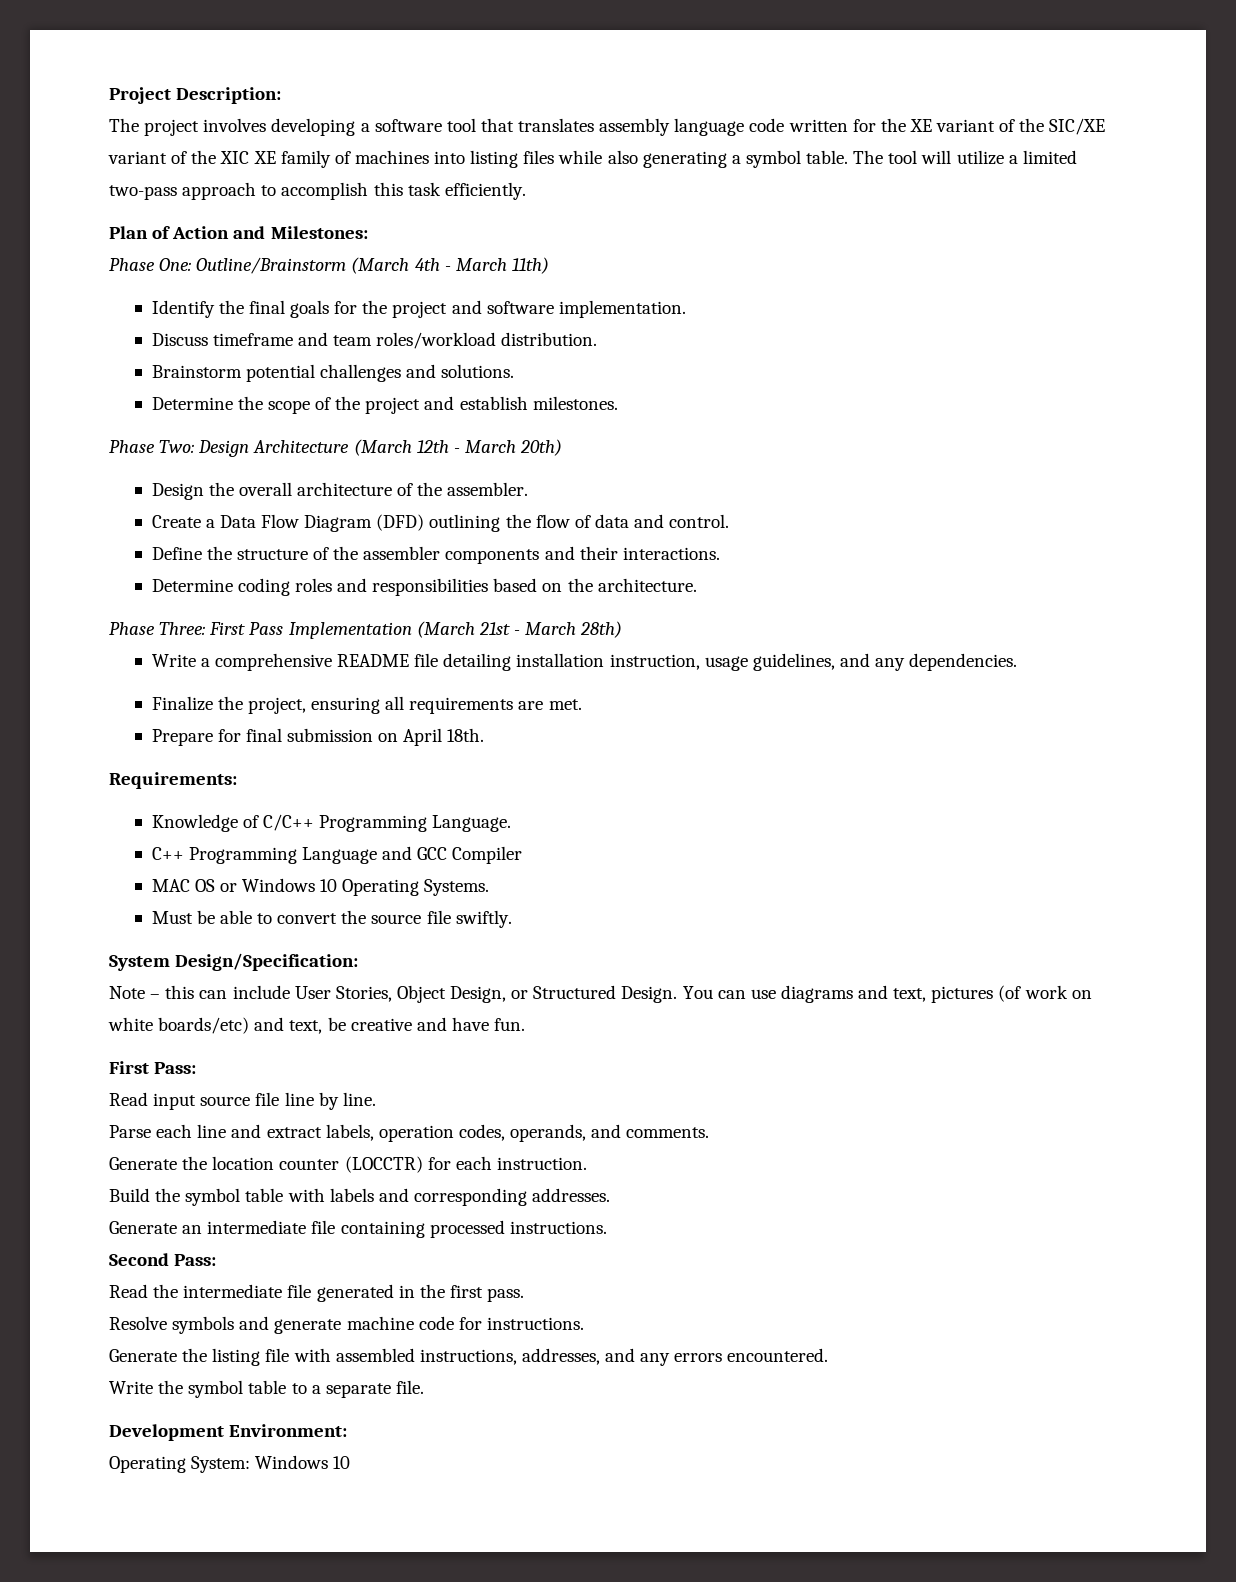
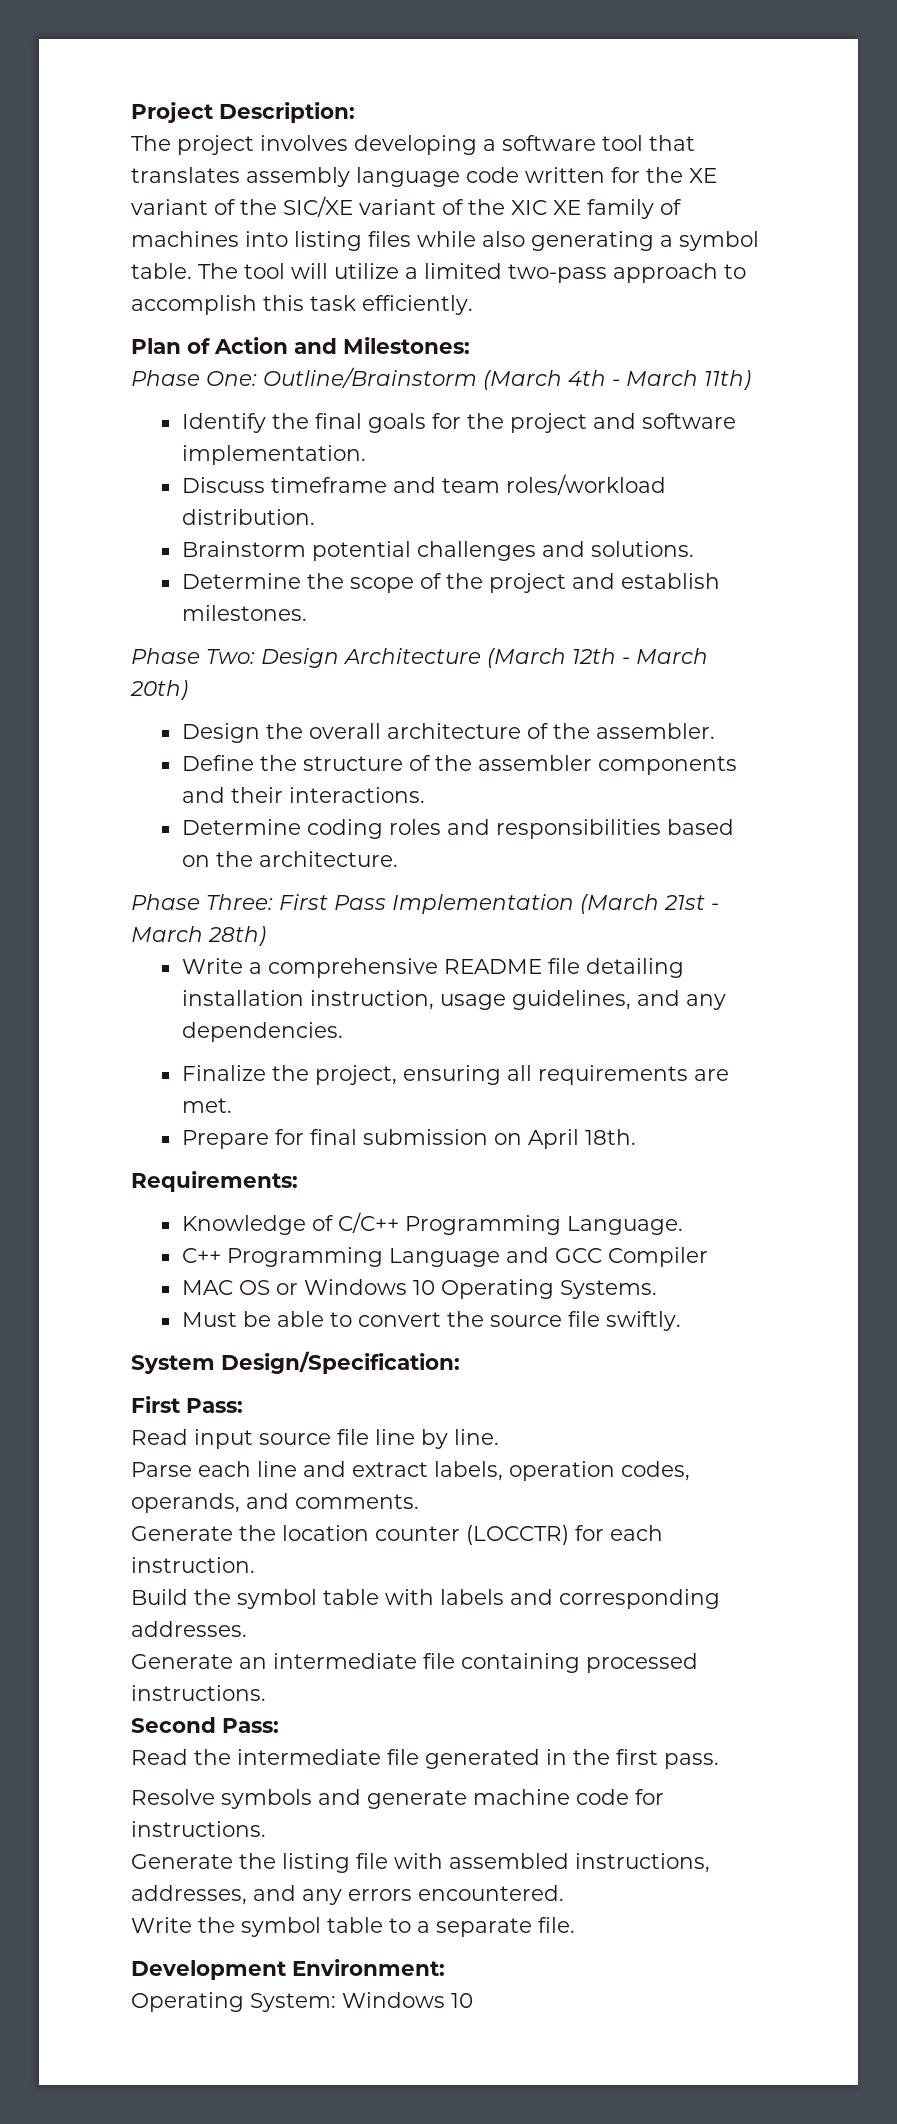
[151,514,730,532] // Create a Data Flow Diagram (DFD) outlining the flow of data and control. -> (715, 731) none
[109,985,1092,1003] [108,1017,526,1034] // Note – this can include User Stories, Object Design, or Structured Design. You can use diagrams and text, pictures (of work on white boards/etc) and text, be creative and have fun. -> (460, 1362) none

